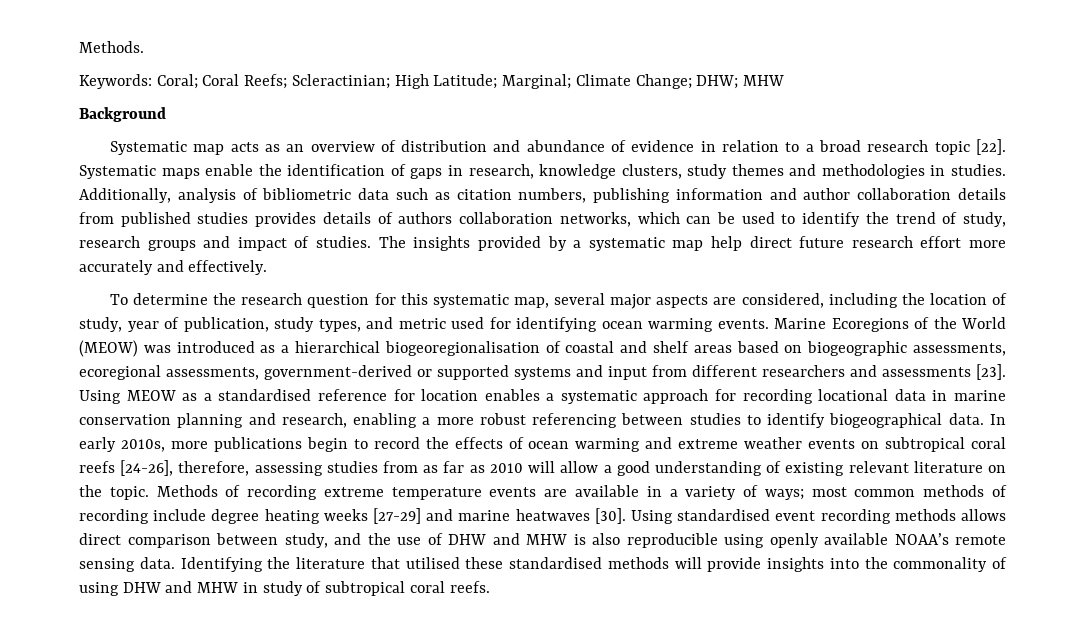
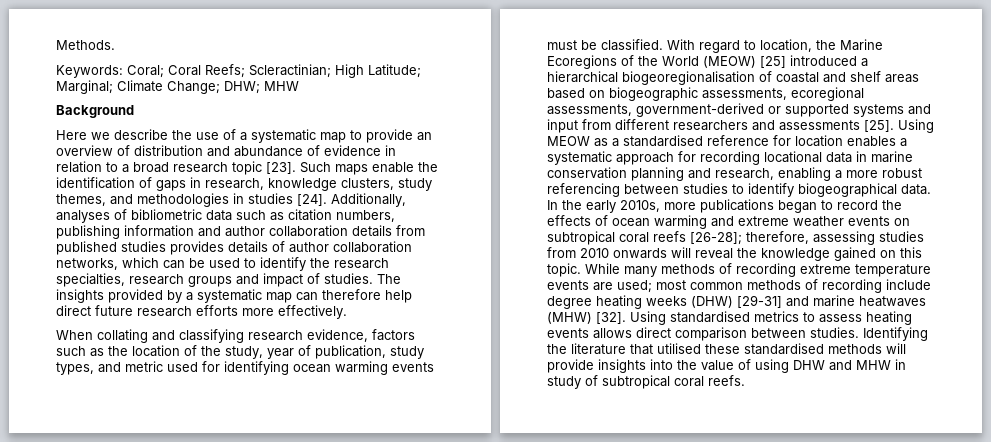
[109,141,280,155] Systematic map acts as -> [56,129,413,143] Here we describe the use of a systematic map to provide
[976,139,1007,155] [79,165,156,179] [22]. Systematic -> [266,162,331,174] [23]. Such
[731,164,784,176] themes -> [56,194,106,206] themes,
[951,164,1006,176] [79,188,236,203] studies. Additionally, analysis -> [248,193,406,207] [56,210,110,223] studies [24]. Additionally, analyses
[398,212,453,224] authors -> [289,242,329,253] author
[895,212,1006,227] trend of study, -> [334,258,389,269] [56,273,125,287] research specialties,
(704, 245) none -> [296,289,381,301] can therefore
[920,236,1006,248] [79,260,268,275] [109,293,898,309] effort more accurately and effectively. // To determine the research question for this systematic map, several major aspects are considered, including -> [196,305,347,319] [56,329,415,343] [56,346,104,357] efforts more effectively. // When collating and classifying research evidence, factors such as
(1008, 299) none -> [201,346,221,356] the
[717,319,769,329] events. -> [392,362,434,372] [547,39,836,53] events must be classified. With regard to location, the
[143,341,276,353] was introduced as -> [760,55,857,68] [25] introduced
[976,364,1006,380] [23]. -> [864,120,894,132] [25].
(1006, 419) none -> [562,200,582,210] the
[306,437,348,452] begin -> [778,200,817,213] began
[120,460,174,476] [24-26], -> [690,232,742,245] [26-28];
[423,461,1007,476] [79,485,218,500] as far as 2010 will allow a good understanding of existing relevant literature on the topic. Methods -> [580,247,922,261] [547,263,715,277] 2010 onwards will reveal the knowledge gained on this topic. While many methods
[575,485,804,500] available in a variety of ways; -> [617,280,652,293] used;
[372,508,421,524] [27-29] -> [691,295,782,308] (DHW) [29-31]
[594,508,1007,524] [79,533,1006,548] [79,557,175,572] [30]. Using standardised event recording methods allows direct comparison between study, and the use of DHW and MHW is also reproducible using openly available NOAA’s remote sensing data. -> [547,311,912,325] [547,327,859,341] (MHW) [32]. Using standardised metrics to assess heating events allows direct comparison between studies.
[893,557,988,572] commonality -> [701,360,734,371] value

